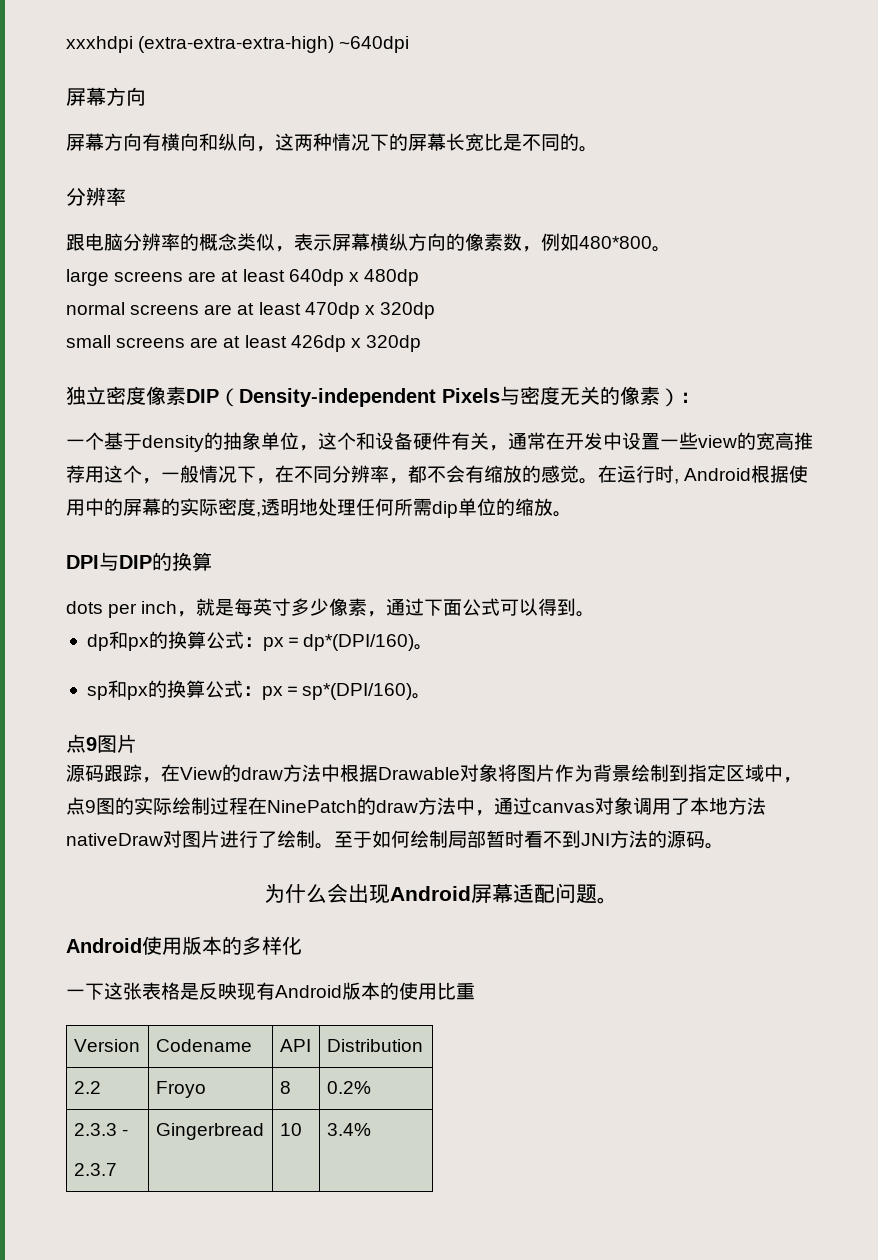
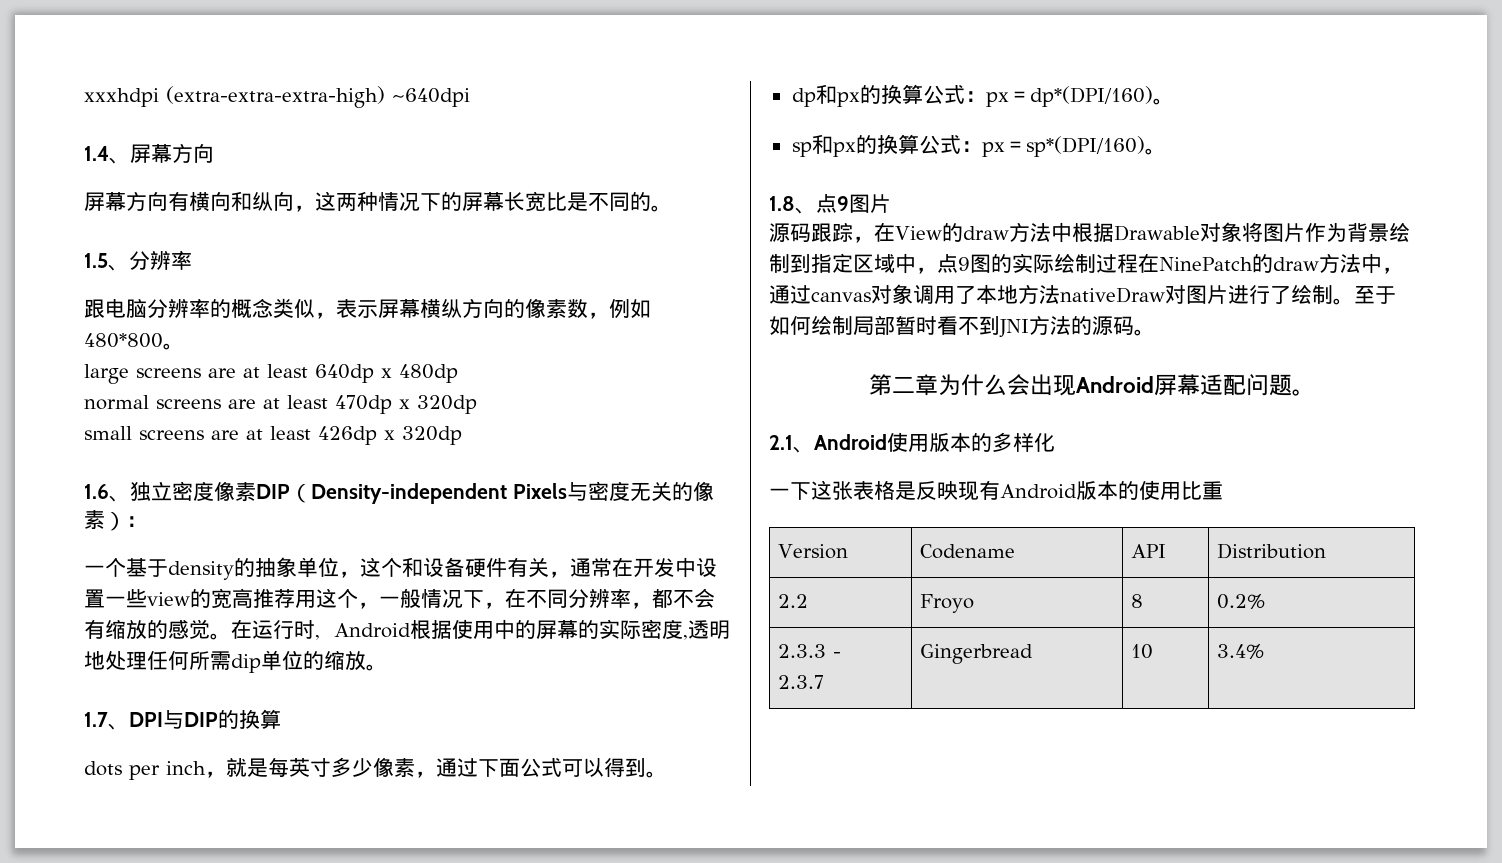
(410, 44) none -> [84,146,130,164] 1.4、
(598, 149) none -> [84,253,129,271] 1.5、
(421, 343) none -> [84,484,130,502] 1.6、
(572, 514) none -> [84,712,129,730] 1.7、
(431, 696) none -> [769,196,816,214] 1.8、
(724, 846) none -> [869,374,938,396] 第二章
(618, 900) none -> [769,435,814,453] 2.1、

